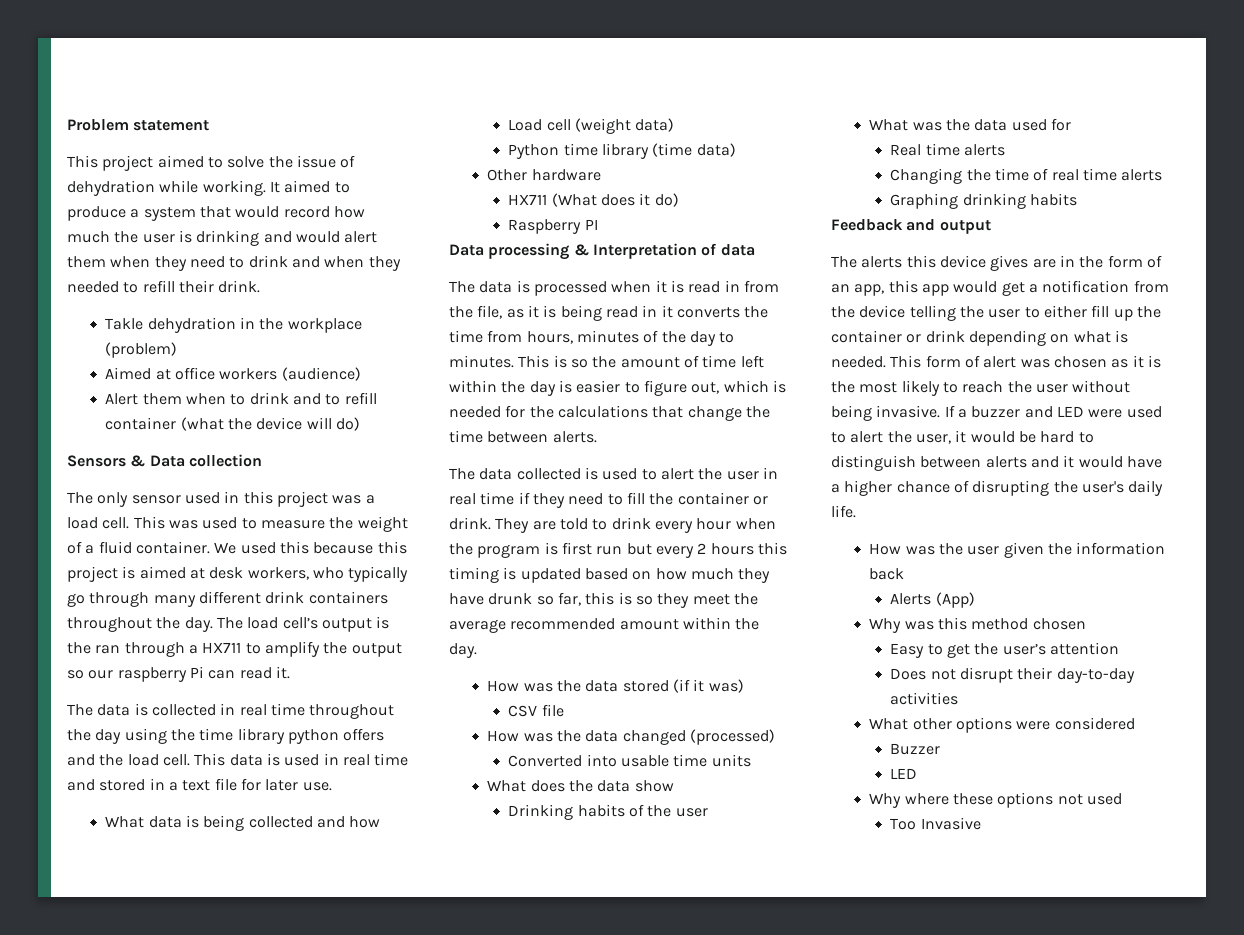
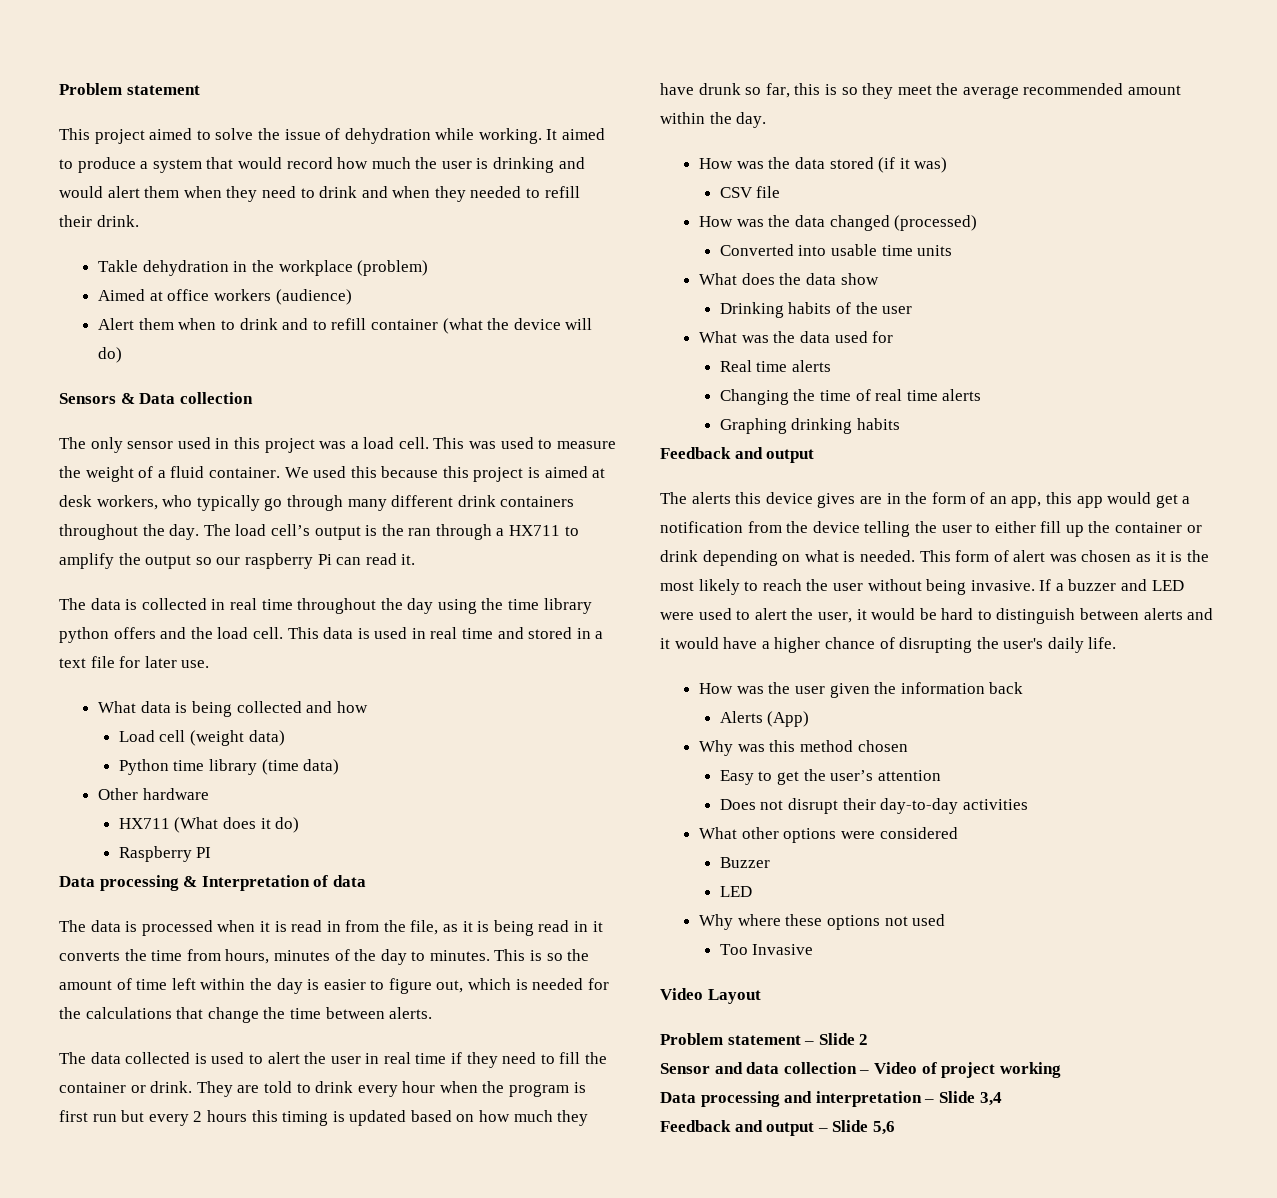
(981, 823) none -> [660,988,761,1004] [660,1033,869,1045] [660,1062,1061,1078] [660,1091,1002,1107] [660,1120,895,1136] // Video Layout // Problem statement – Slide 2 // Sensor and data collection – Video of project working // Data processing and interpretation – Slide 3,4 // Feedback and output – Slide 5,6

